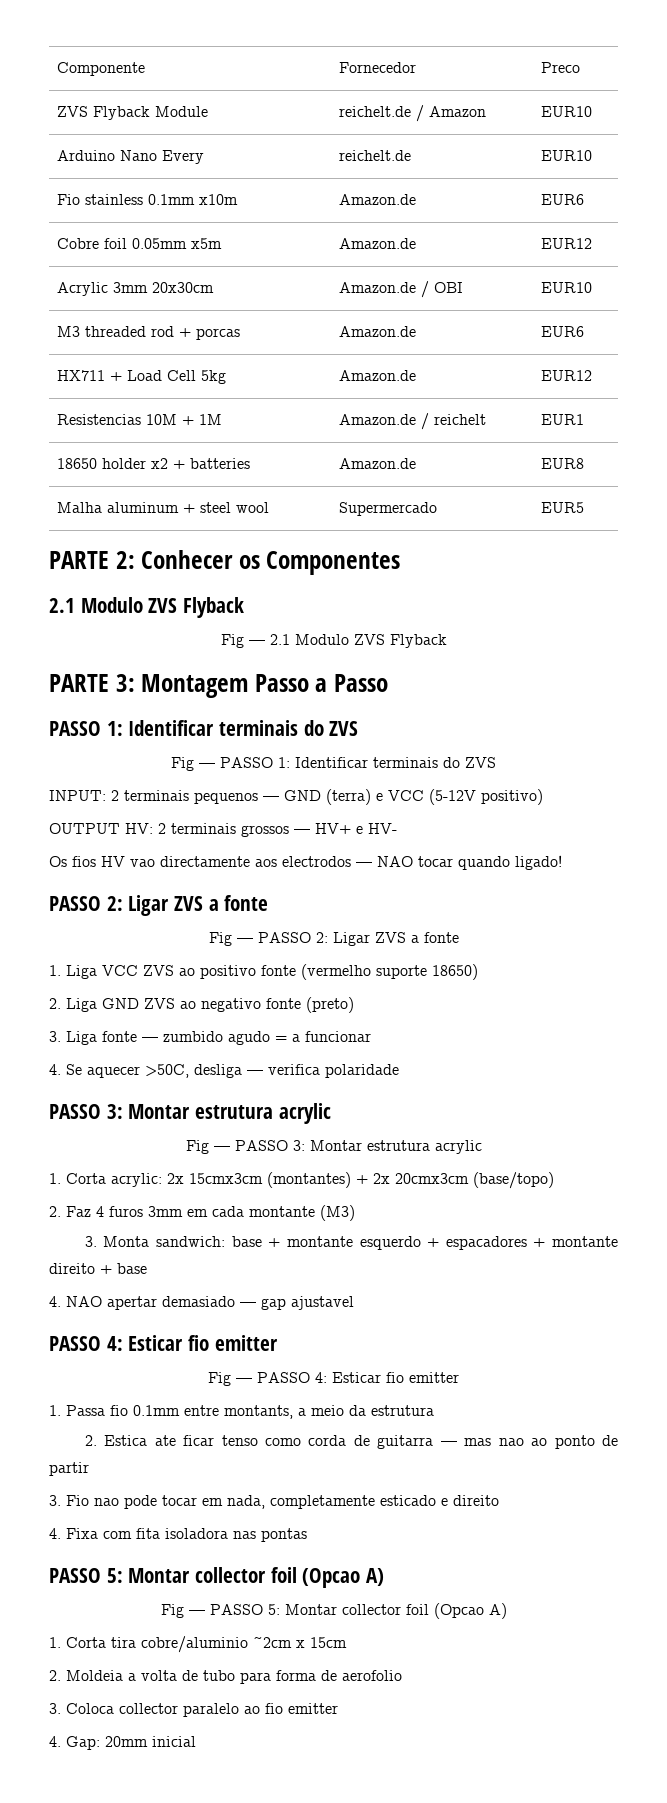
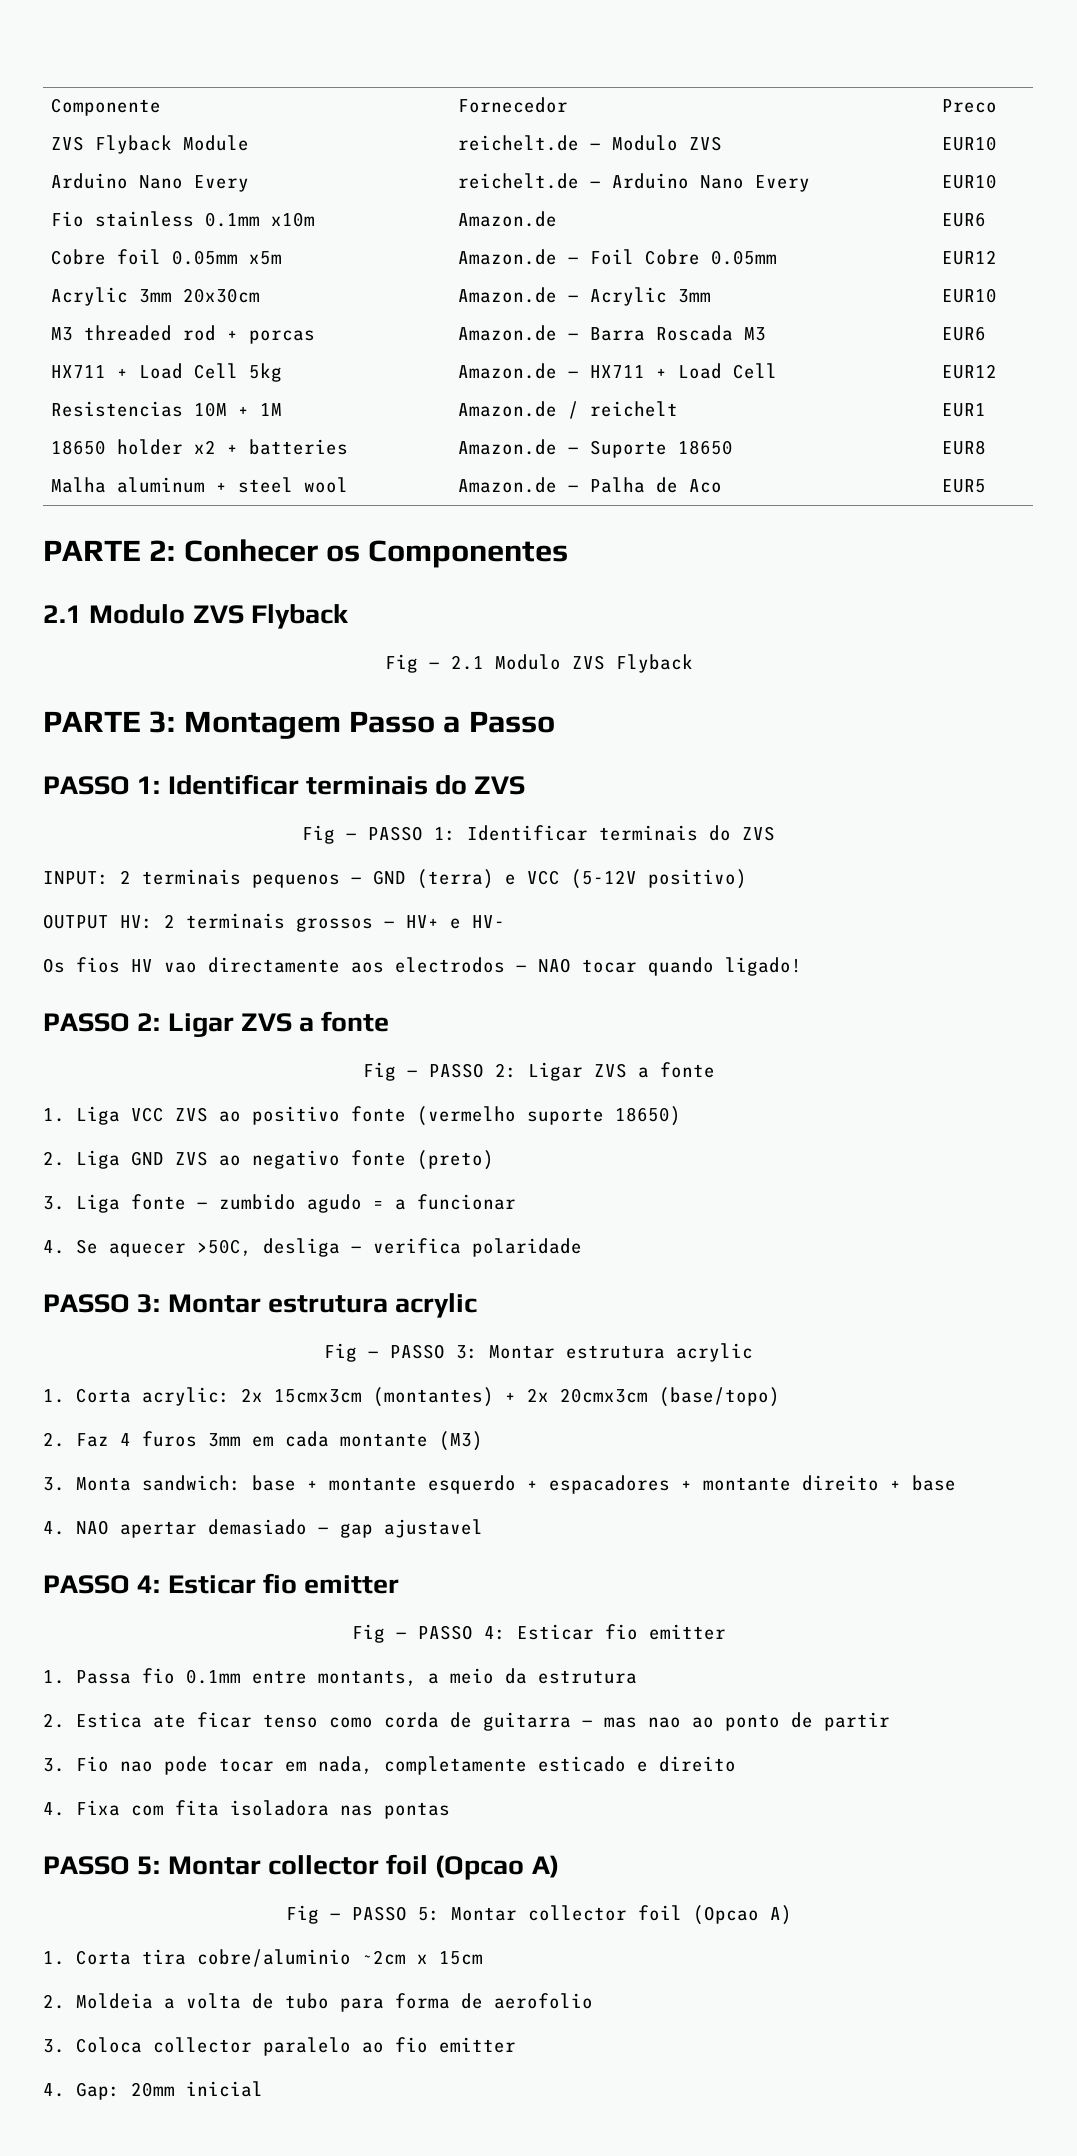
[416,105,487,122] / Amazon -> [589,135,722,151] — Modulo ZVS
(412, 155) none -> [589,173,810,192] — Arduino Nano Every
(417, 243) none -> [567,249,777,265] — Foil Cobre 0.05mm
[421,281,464,298] / OBI -> [567,287,711,306] — Acrylic 3mm
(417, 331) none -> [567,325,766,341] — Barra Roscada M3
(417, 375) none -> [567,363,777,379] — HX711 + Load Cell
(417, 463) none -> [567,440,733,458] — Suporte 18650
[339,502,438,516] Supermercado -> [457,477,722,493] Amazon.de — Palha de Aco

